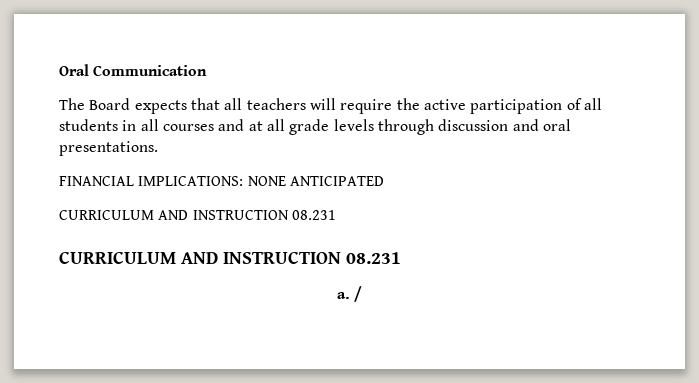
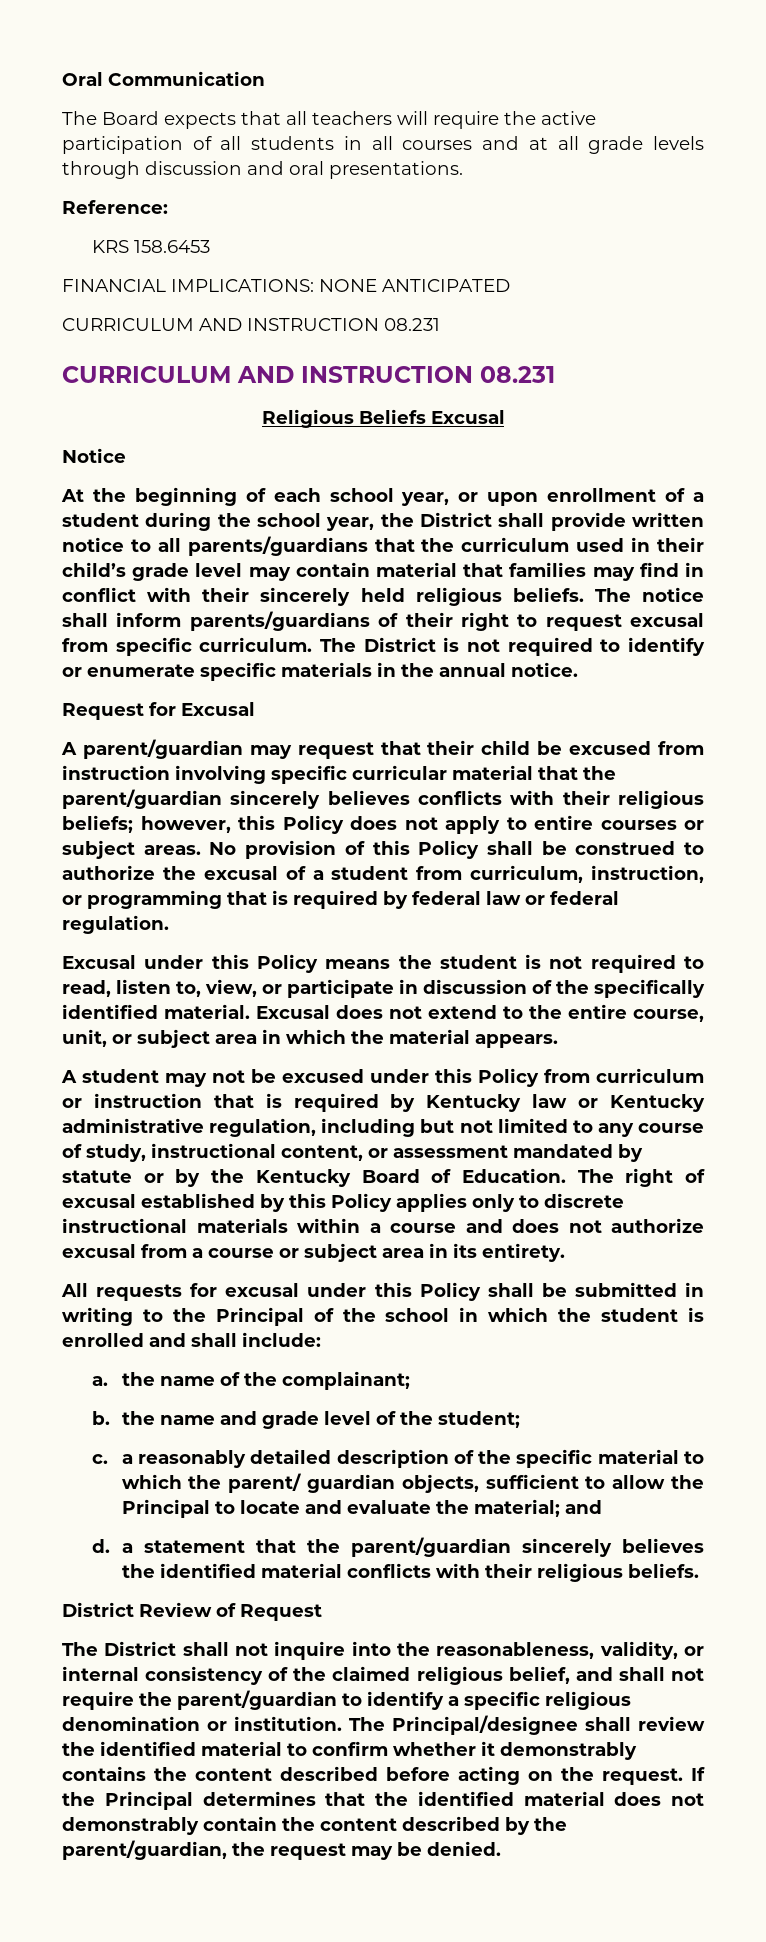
(158, 148) none -> [62,200,168,214] [91,240,210,253] // Reference: // KRS 158.6453
[336,286,363,302] a. / -> [261,409,505,428] [62,448,126,463] [61,487,704,506] [62,512,704,531] [62,536,705,556] [62,562,704,581] [62,587,704,606] [62,611,704,631] [62,637,705,656] [62,662,578,681] [62,702,255,720] [61,739,705,759] [62,765,616,784] [62,789,704,809] [62,815,704,834] [62,840,704,859] [62,865,704,883] [62,890,619,909] [62,915,169,934] [62,954,704,973] [62,979,705,998] [62,1004,704,1022] [62,1029,558,1048] [61,1068,704,1087] [62,1093,706,1112] [62,1118,704,1137] [62,1143,643,1162] [62,1168,705,1187] [62,1193,624,1212] [62,1218,704,1233] [62,1243,565,1262] [61,1282,705,1301] [62,1307,704,1326] [62,1332,321,1347] [91,1371,410,1390] [91,1411,520,1429] [91,1449,704,1468] [121,1473,704,1493] [121,1499,602,1518] [91,1537,704,1557] [121,1563,699,1582] [62,1602,322,1621] [62,1641,704,1660] [62,1666,704,1685] [62,1690,631,1710] [62,1715,705,1735] [62,1741,637,1760] [62,1766,705,1785] [62,1791,704,1810] [62,1816,567,1835] [62,1840,501,1860] Religious Beliefs Excusal // Notice // At the beginning of each school year, or upon enrollment of a student during the school year, the District shall provide written notice to all parents/guardians that the curriculum used in their child’s grade level may contain material that families may find in conflict with their sincerely held religious beliefs. The notice shall inform parents/guardians of their right to request excusal from specific curriculum. The District is not required to identify or enumerate specific materials in the annual notice. // Request for Excusal // A parent/guardian may request that their child be excused from instruction involving specific curricular material that the parent/guardian sincerely believes conflicts with their religious beliefs; however, this Policy does not apply to entire courses or subject areas. No provision of this Policy shall be construed to authorize the excusal of a student from curriculum, instruction, or programming that is required by federal law or federal regulation. // Excusal under this Policy means the student is not required to read, listen to, view, or participate in discussion of the specifically identified material. Excusal does not extend to the entire course, unit, or subject area in which the material appears. // A student may not be excused under this Policy from curriculum or instruction that is required by Kentucky law or Kentucky administrative regulation, including but not limited to any course of study, instructional content, or assessment mandated by statute or by the Kentucky Board of Education. The right of excusal established by this Policy applies only to discrete instructional materials within a course and does not authorize excusal from a course or subject area in its entirety. // All requests for excusal under this Policy shall be submitted in writing to the Principal of the school in which the student is enrolled and shall include: // a. the name of the complainant; // b. the name and grade level of the student; // c. a reasonably detailed description of the specific material to which the parent/ guardian objects, sufficient to allow the Principal to locate and evaluate the material; and // d. a statement that the parent/guardian sincerely believes the identified material conflicts with their religious beliefs. // District Review of Request // The District shall not inquire into the reasonableness, validity, or internal consistency of the claimed religious belief, and shall not require the parent/guardian to identify a specific religious denomination or institution. The Principal/designee shall review the identified material to confirm whether it demonstrably contains the content described before acting on the request. If the Principal determines that the identified material does not demonstrably contain the content described by the parent/guardian, the request may be denied.

